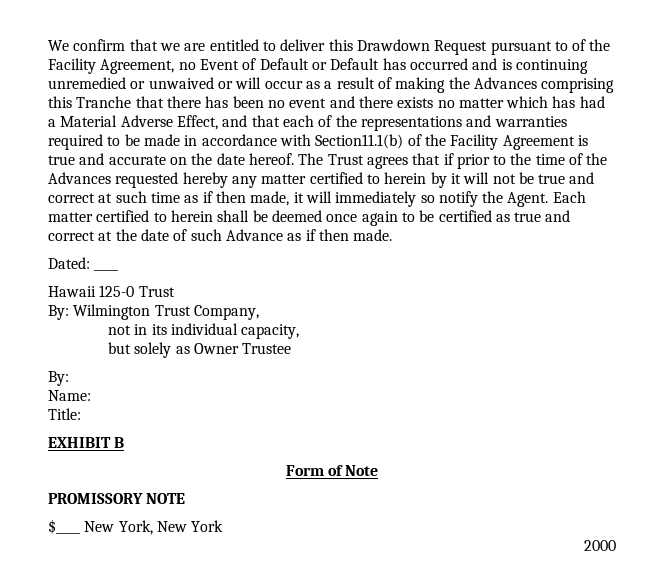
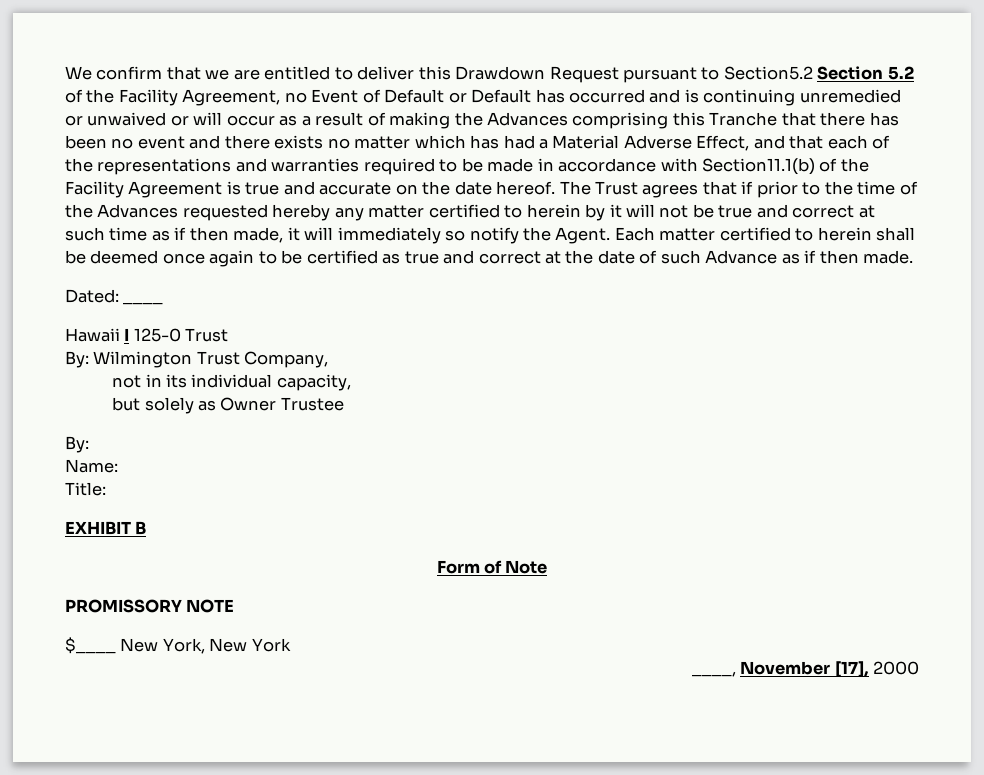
(568, 46) none -> [723,66,914,80] Section5.2 Section 5.2
(96, 291) none -> [124,328,130,341] I
(224, 526) none -> [691,661,869,678] ____, November [17],

